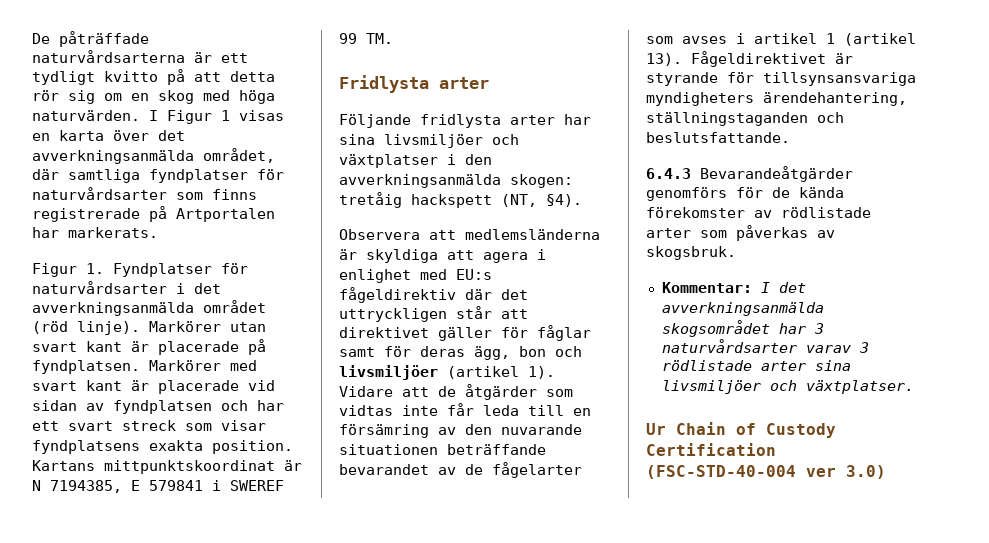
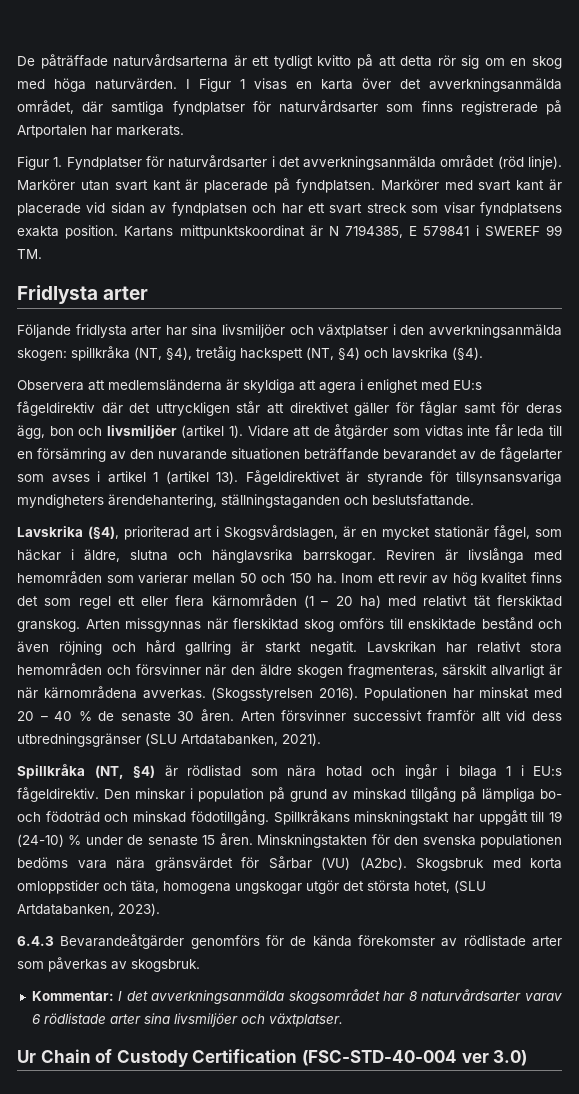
[339,192,582,208] tretåig hackspett (NT, §4). -> [71,346,483,361] spillkråka (NT, §4), tretåig hackspett (NT, §4) och lavskrika (§4).
(790, 137) none -> [17,525,562,540] [17,548,562,563] [17,571,563,586] [17,594,562,609] [17,617,562,632] [17,640,562,655] [17,663,562,678] [17,686,562,701] [17,709,562,722] [17,733,321,747] [17,764,562,779] [17,787,562,802] [17,810,562,825] [17,833,562,848] [17,856,562,871] [17,880,486,894] [17,903,160,916] // Lavskrika (§4), prioriterad art i Skogsvårdslagen, är en mycket stationär fågel, som häckar i äldre, slutna och hänglavsrika barrskogar. Reviren är livslånga med hemområden som varierar mellan 50 och 150 ha. Inom ett revir av hög kvalitet finns det som regel ett eller flera kärnområden (1 – 20 ha) med relativt tät flerskiktad granskog. Arten missgynnas när flerskiktad skog omförs till enskiktade bestånd och även röjning och hård gallring är starkt negatit. Lavskrikan har relativt stora hemområden och försvinner när den äldre skogen fragmenteras, särskilt allvarligt är när kärnområdena avverkas. (Skogsstyrelsen 2016). Populationen har minskat med 20 – 40 % de senaste 30 åren. Arten försvinner successivt framför allt vid dess utbredningsgränser (SLU Artdatabanken, 2021). // Spillkråka (NT, §4) är rödlistad som nära hotad och ingår i bilaga 1 i EU:s fågeldirektiv. Den minskar i population på grund av minskad tillgång på lämpliga bo- och födoträd och minskad födotillgång. Spillkråkans minskningstakt har uppgått till 19 (24-10) % under de senaste 15 åren. Minskningstakten för den svenska populationen bedöms vara nära gränsvärdet för Sårbar (VU) (A2bc). Skogsbruk med korta omloppstider och täta, homogena ungskogar utgör det största hotet, (SLU Artdatabanken, 2023).
[813,323,824,334] 3 -> [408,991,418,1001] 8
[858,342,869,353] 3 -> [31,1014,41,1024] 6

